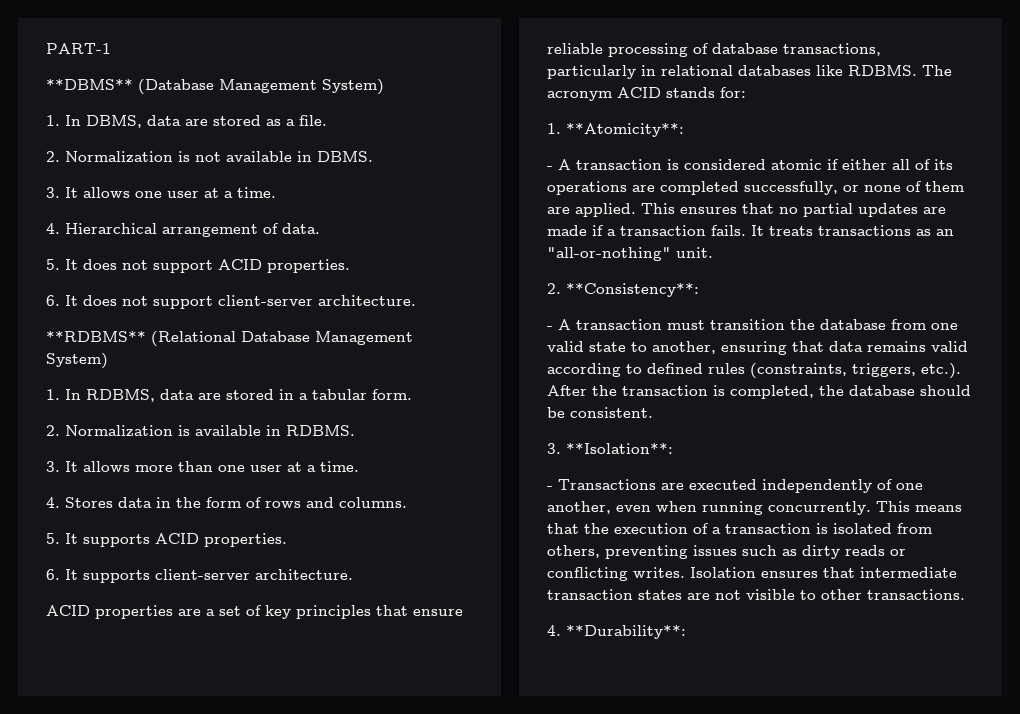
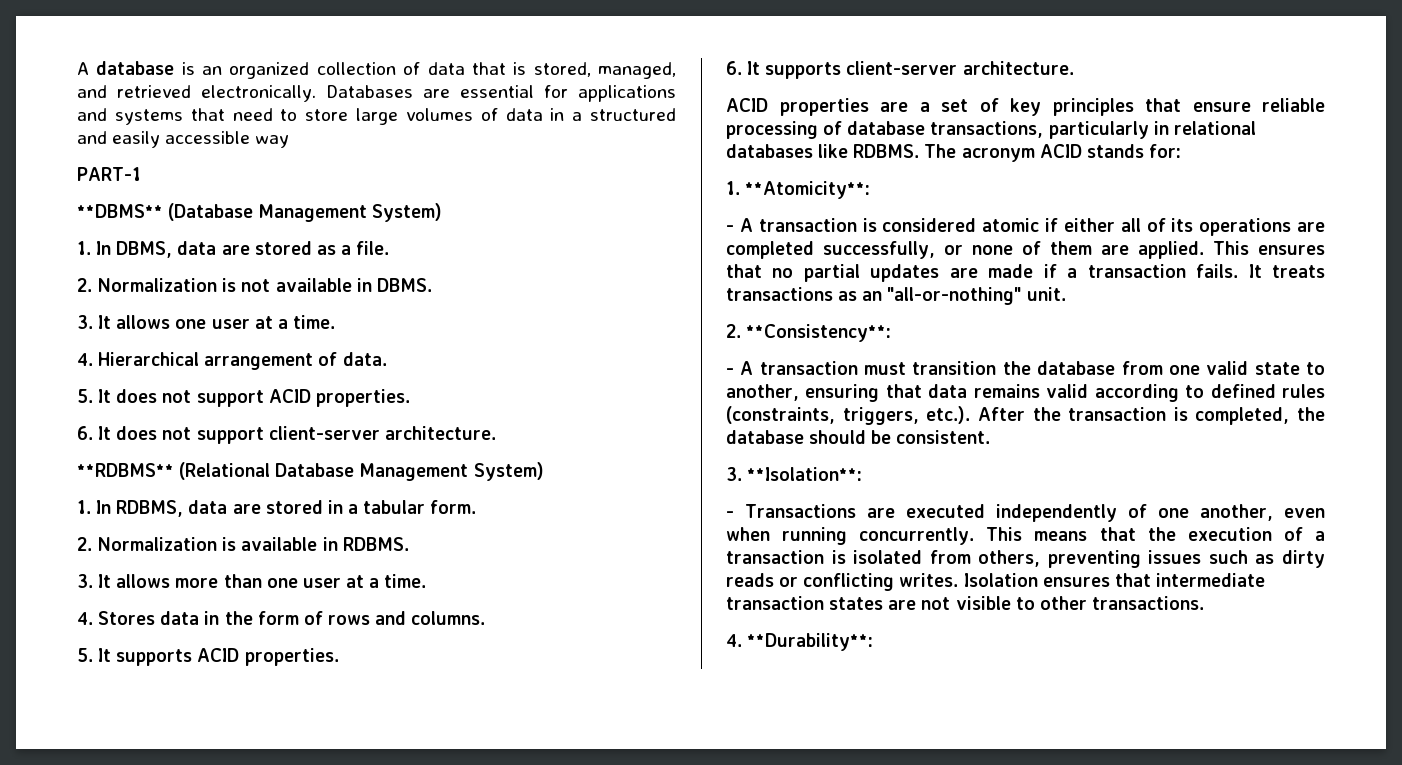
(46, 48) none -> [77,61,677,79] [77,85,676,102] [77,108,676,125] [77,131,290,148] A database is an organized collection of data that is stored, managed, and retrieved electronically. Databases are essential for applications and systems that need to store large volumes of data in a structured and easily accessible way //

